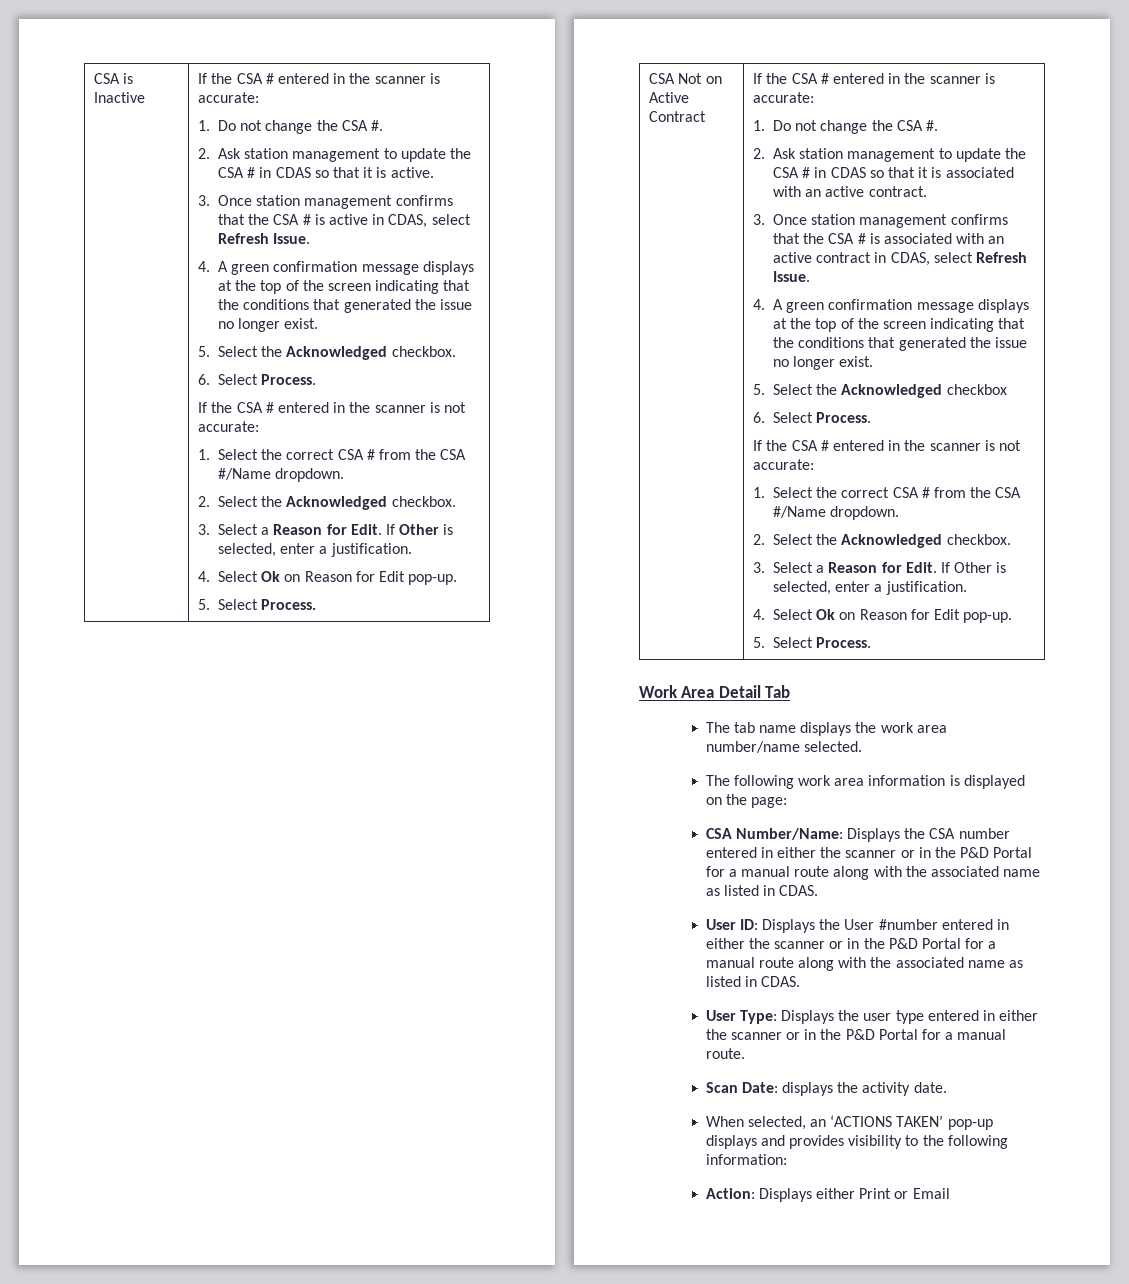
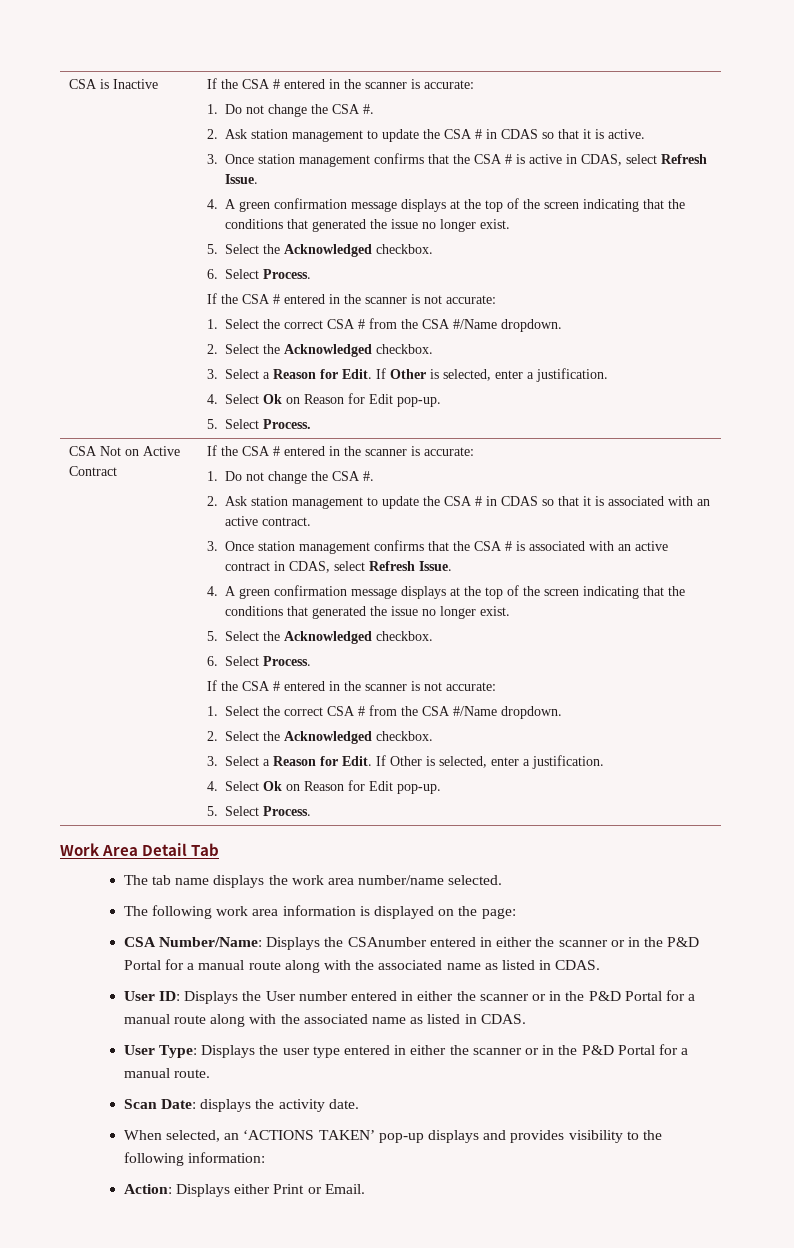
[946,384,1007,395] checkbox -> [376,631,434,641] checkbox.
[929,828,1010,839] CSA number -> [347,937,427,947] CSAnumber
[878,919,938,930] #number -> [298,991,348,1001] number
[912,1188,950,1199] Email -> [324,1184,365,1194] Email.

